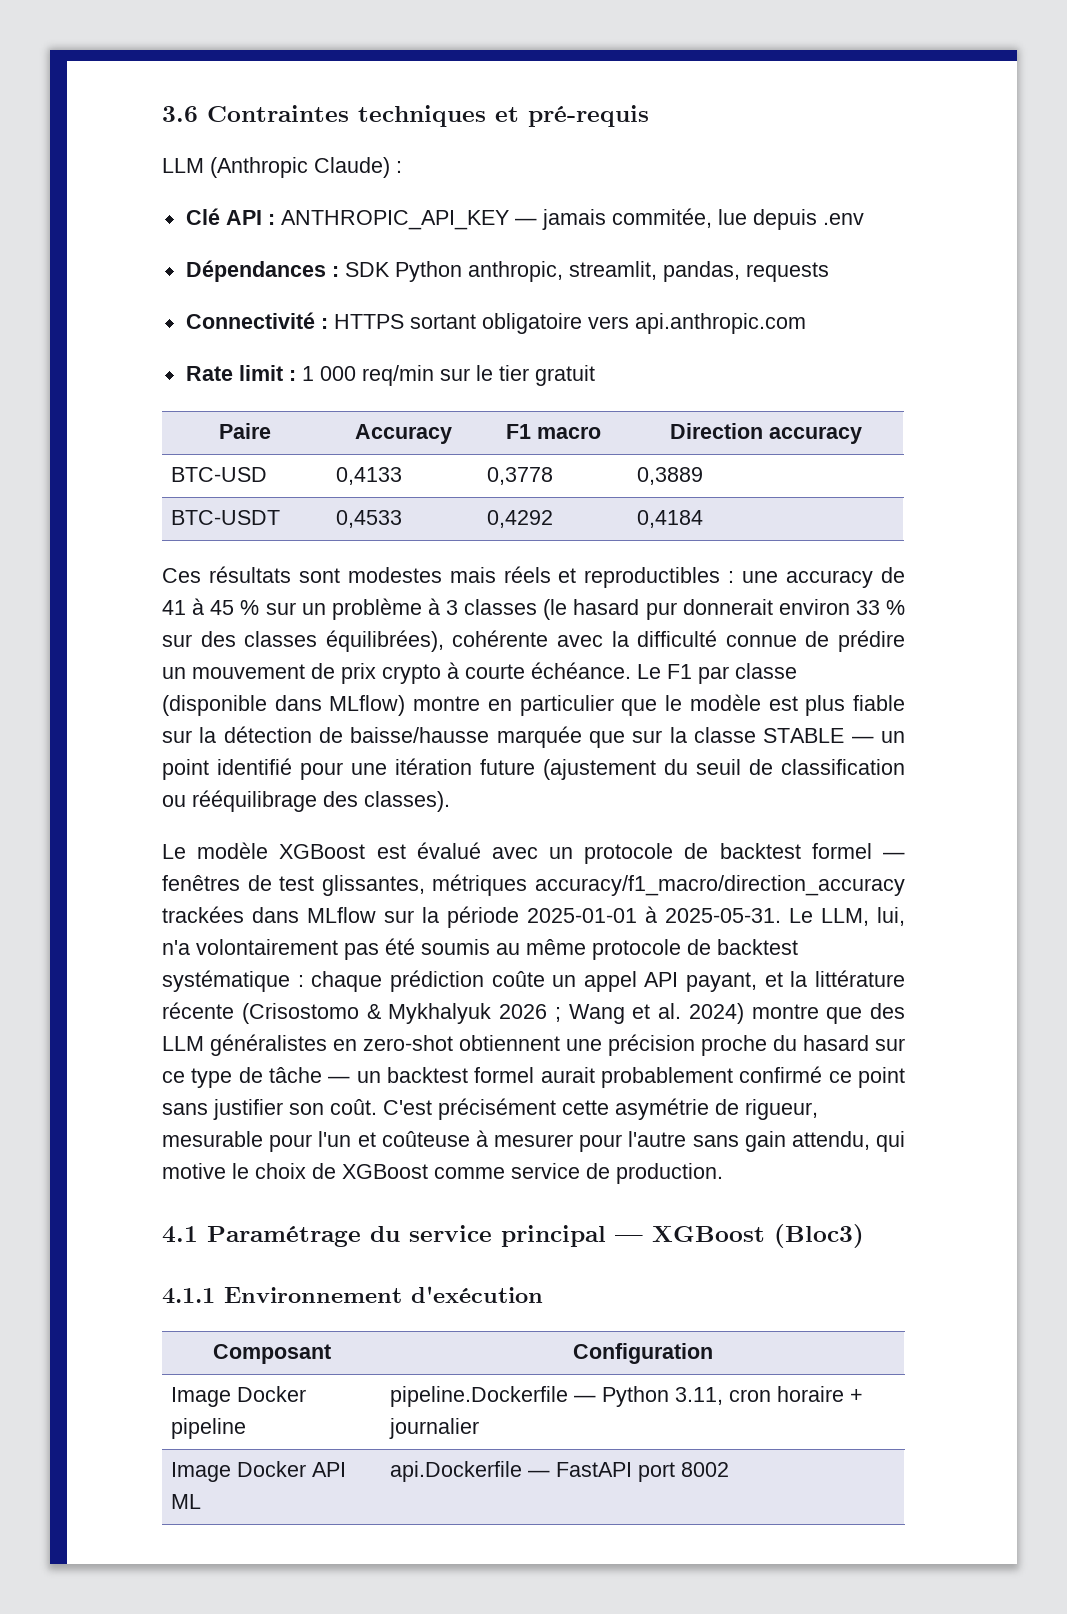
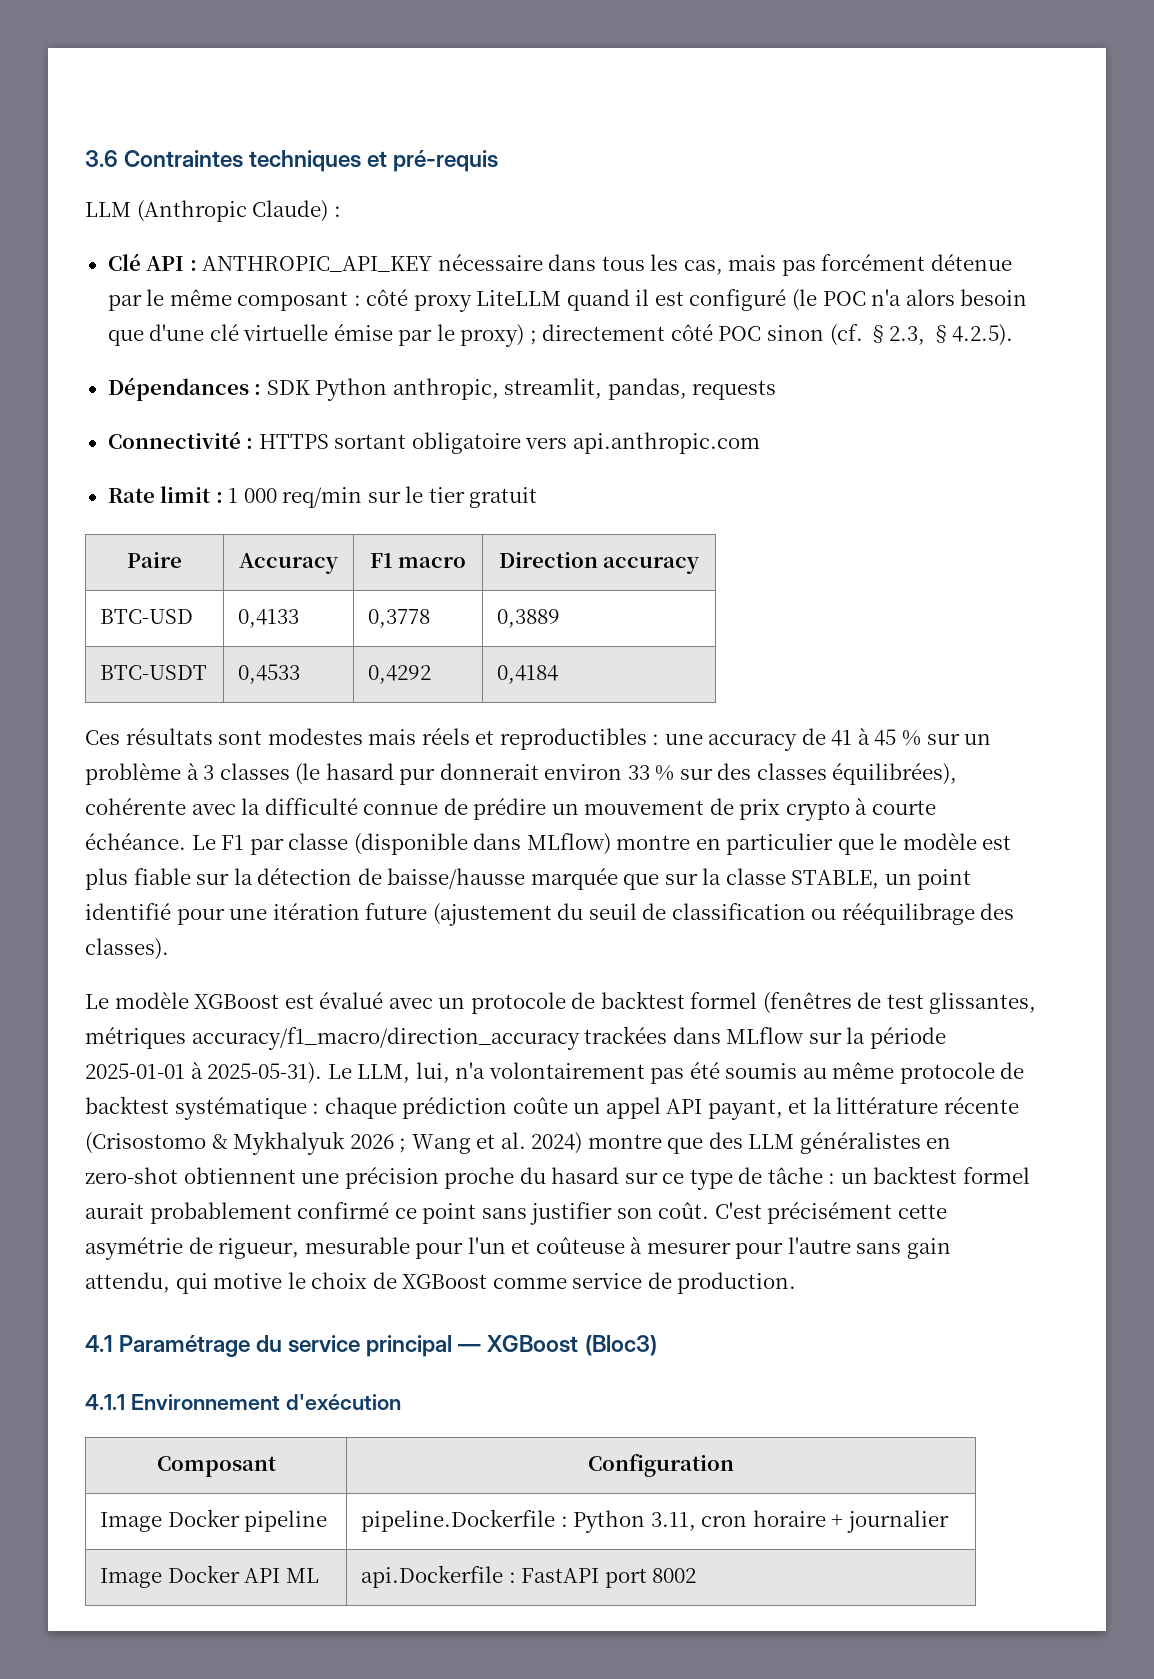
[514,208,864,230] — jamais commitée, lue depuis .env -> [437,254,1012,276] [107,289,1028,312] [107,324,1013,347] nécessaire dans tous les cas, mais pas forcément détenue par le même composant : côté proxy LiteLLM quand il est configuré (le POC n'a alors besoin que d'une clé virtuelle émise par le proxy) ; directement côté POC sinon (cf. §2.3, §4.2.5).
[763,728,874,743] STABLE — -> [791,870,880,889] STABLE,
[882,852,905,859] [162,875,240,891] — fenêtres -> [762,992,852,1014] (fenêtres
[665,908,781,923] 2025-05-31. -> [207,1062,323,1084] 2025-05-31).
[328,1076,351,1083] — -> [828,1173,836,1184] :
[573,1395,596,1402] — -> [560,1516,568,1527] :
[527,1470,550,1477] — -> [508,1572,516,1583] :

